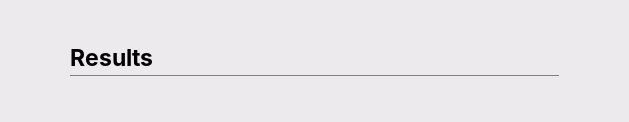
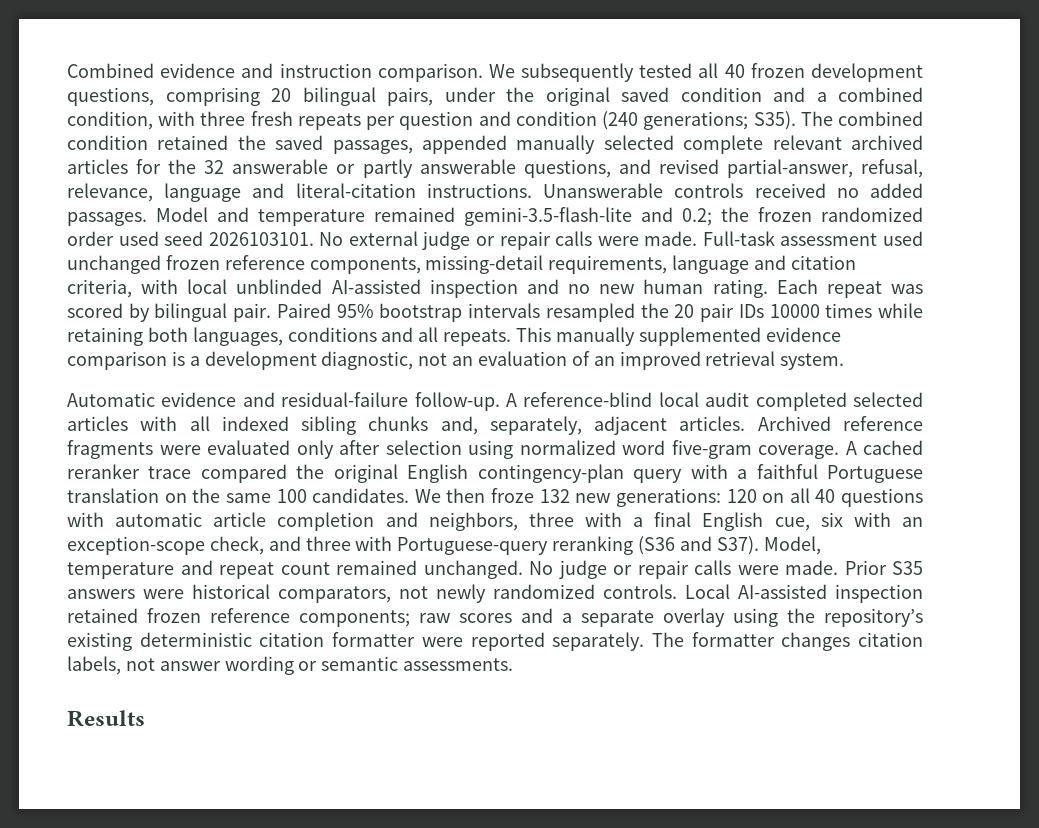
(70, 57) none -> [67,63,923,82] [67,87,923,106] [67,111,924,130] [67,135,923,154] [67,159,923,178] [67,183,923,202] [67,207,923,226] [67,231,923,250] [67,255,856,274] [67,279,924,298] [67,303,924,322] [67,327,841,346] [67,351,845,370] [67,392,923,411] [67,416,923,435] [67,440,923,459] [67,464,924,483] [67,488,923,507] [67,512,923,531] [67,536,821,555] [67,560,923,579] [67,584,923,603] [67,608,923,627] [67,632,924,651] [67,656,514,675] Combined evidence and instruction comparison. We subsequently tested all 40 frozen development questions, comprising 20 bilingual pairs, under the original saved condition and a combined condition, with three fresh repeats per question and condition (240 generations; S35). The combined condition retained the saved passages, appended manually selected complete relevant archived articles for the 32 answerable or partly answerable questions, and revised partial-answer, refusal, relevance, language and literal-citation instructions. Unanswerable controls received no added passages. Model and temperature remained gemini-3.5-flash-lite and 0.2; the frozen randomized order used seed 2026103101. No external judge or repair calls were made. Full-task assessment used unchanged frozen reference components, missing-detail requirements, language and citation criteria, with local unblinded AI-assisted inspection and no new human rating. Each repeat was scored by bilingual pair. Paired 95% bootstrap intervals resampled the 20 pair IDs 10000 times while retaining both languages, conditions and all repeats. This manually supplemented evidence comparison is a development diagnostic, not an evaluation of an improved retrieval system. // Automatic evidence and residual-failure follow-up. A reference-blind local audit completed selected articles with all indexed sibling chunks and, separately, adjacent articles. Archived reference fragments were evaluated only after selection using normalized word five-gram coverage. A cached reranker trace compared the original English contingency-plan query with a faithful Portuguese translation on the same 100 candidates. We then froze 132 new generations: 120 on all 40 questions with automatic article completion and neighbors, three with a final English cue, six with an exception-scope check, and three with Portuguese-query reranking (S36 and S37). Model, temperature and repeat count remained unchanged. No judge or repair calls were made. Prior S35 answers were historical comparators, not newly randomized controls. Local AI-assisted inspection retained frozen reference components; raw scores and a separate overlay using the repository’s existing deterministic citation formatter were reported separately. The formatter changes citation labels, not answer wording or semantic assessments. //

